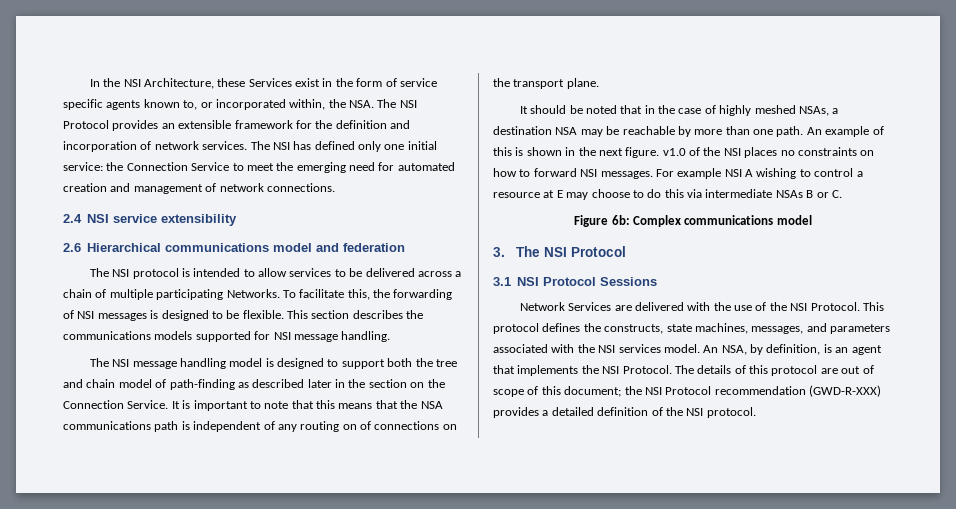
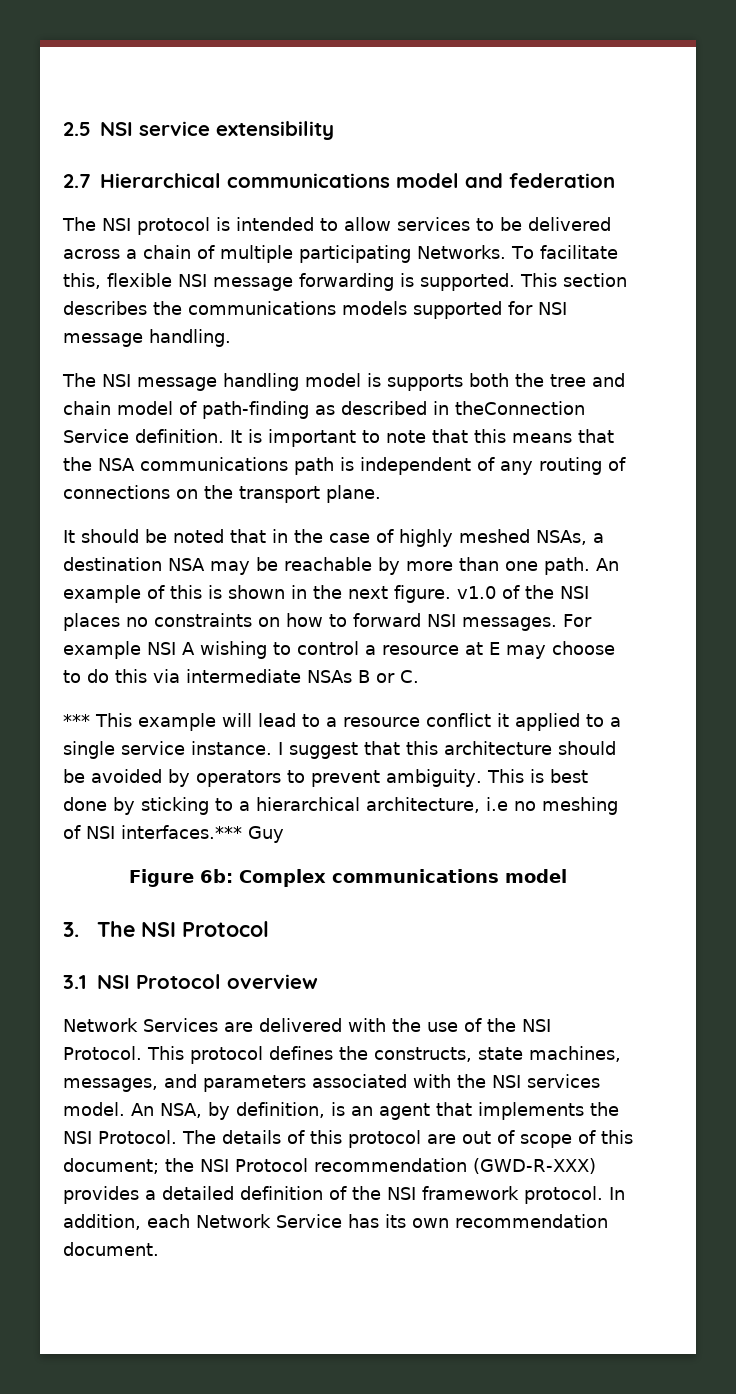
[89,78,437,89] [63,99,417,110] [63,120,410,131] [63,141,437,152] [63,162,455,173] [63,183,335,194] [63,214,82,223] In the NSI Architecture, these Services exist in the form of service specific agents known to, or incorporated within, the NSA. The NSI Protocol provides an extensible framework for the definition and incorporation of network services. The NSI has defined only one initial service: the Connection Service to meet the emerging need for automated creation and management of network connections. // 2.4 -> [63,122,91,136] 2.5
[63,243,81,252] 2.6 -> [63,174,91,188] 2.7
[373,289,453,300] [63,310,284,321] the forwarding of NSI messages is designed to be flexible. -> [107,273,515,291] flexible NSI message forwarding is supported.
[277,358,385,369] designed to support -> [387,374,463,391] supports
[307,379,445,388] [63,400,169,409] later in the section on the Connection Service. -> [433,401,585,415] [63,429,224,443] in theConnection Service definition.
[342,424,357,430] on -> (602, 466) none
(842, 194) none -> [63,713,621,731] [63,741,616,759] [63,769,588,787] [63,797,618,815] [63,825,284,843] // *** This example will lead to a resource conflict it applied to a single service instance. I suggest that this architecture should be avoided by operators to prevent ambiguity. This is best done by sticking to a hierarchical architecture, i.e no meshing of NSI interfaces.*** Guy
[600,277,658,286] Sessions -> [227,974,319,989] overview
[706,407,756,418] protocol. -> [422,1186,625,1204] [63,1214,608,1230] [63,1242,159,1256] framework protocol. In addition, each Network Service has its own recommendation document.

